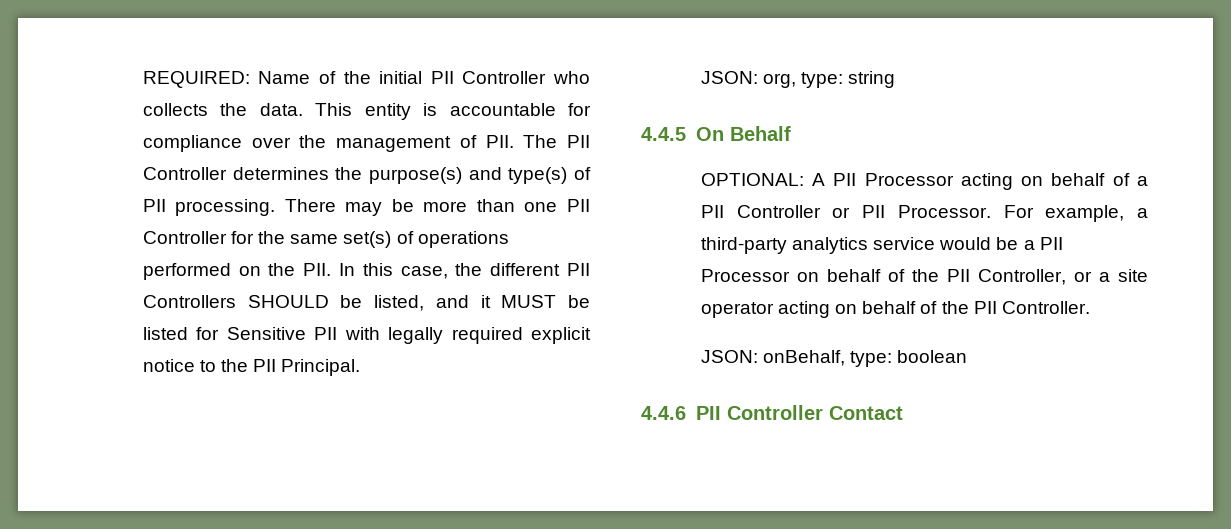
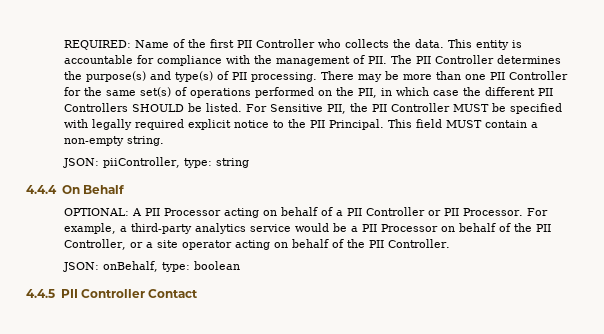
[379,71,423,84] initial -> [209,39,234,48] first
[251,137,291,148] over -> [225,55,250,64] with
[303,263,448,279] PII. In this case, -> [357,87,459,98] PII, in which case
[374,295,590,311] [142,327,338,340] listed, and it MUST be listed for Sensitive PII -> [205,103,562,114] listed. For Sensitive PII, the PII Controller MUST be specified
[700,71,796,88] // JSON: org, -> [387,119,538,128] [63,136,164,146] [62,157,180,168] This field MUST contain a non-empty string. // JSON: piiController,
[641,127,686,141] 4.4.5 -> [26,185,57,194] 4.4.4
[641,406,686,420] 4.4.6 -> [26,289,55,298] 4.4.5

